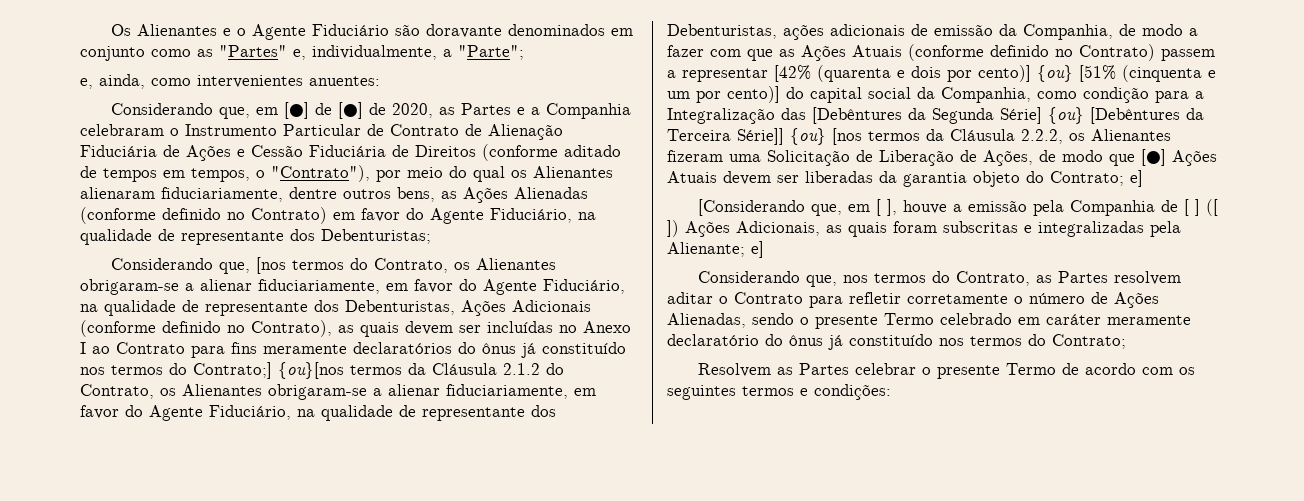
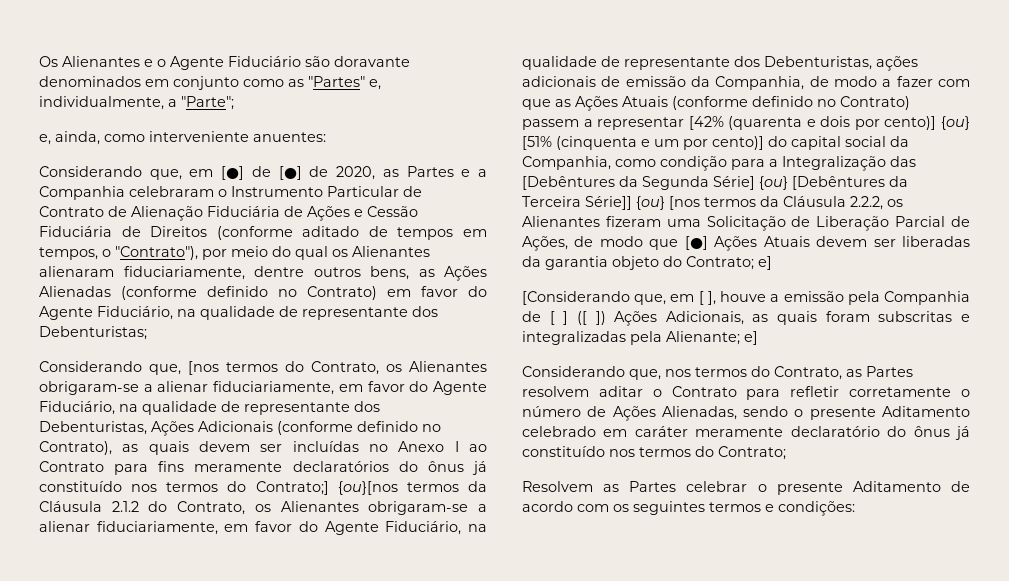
[197,75,303,88] intervenientes -> [149,131,249,142] interveniente
(954, 158) none -> [895,216,946,227] Parcial
[884,313,934,325] Termo -> [882,406,970,417] Aditamento
[1006,363,1057,375] Termo -> [852,481,941,492] Aditamento

